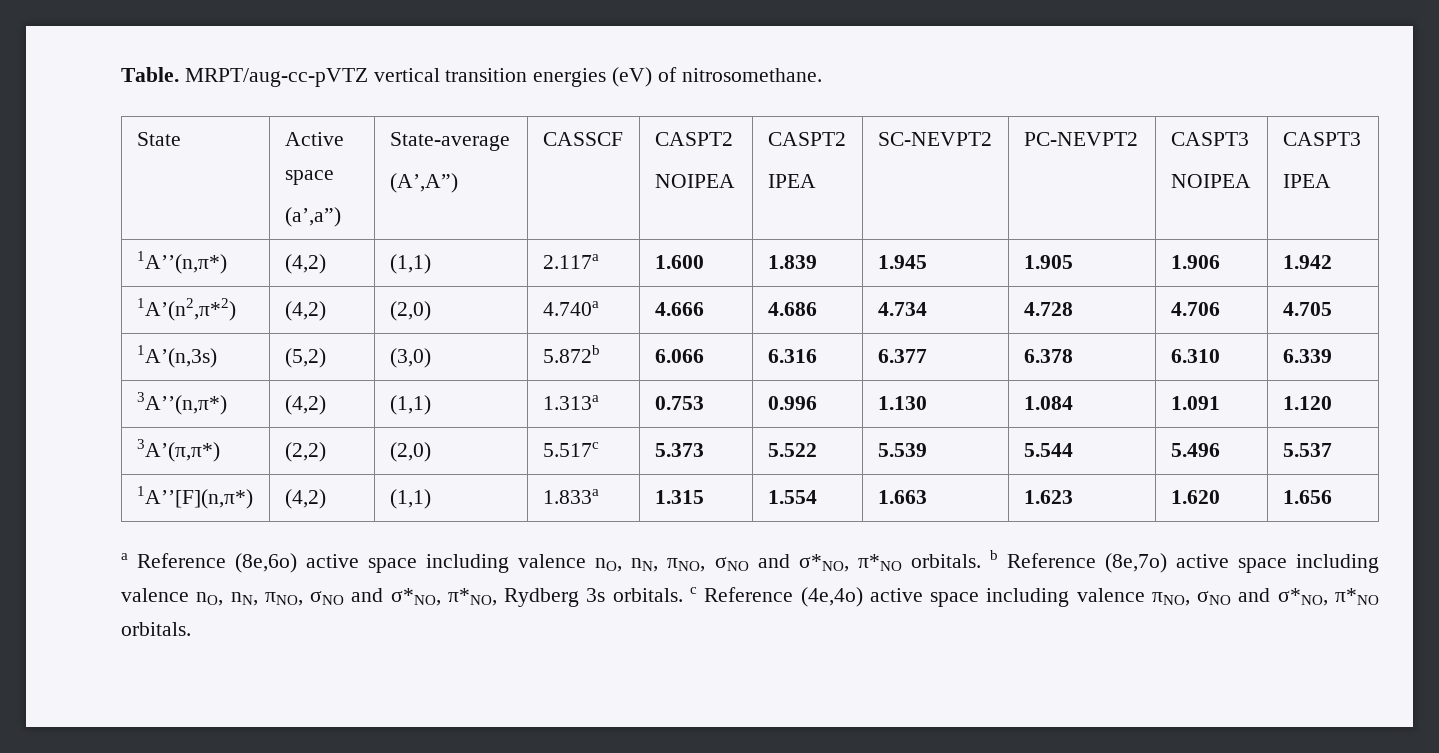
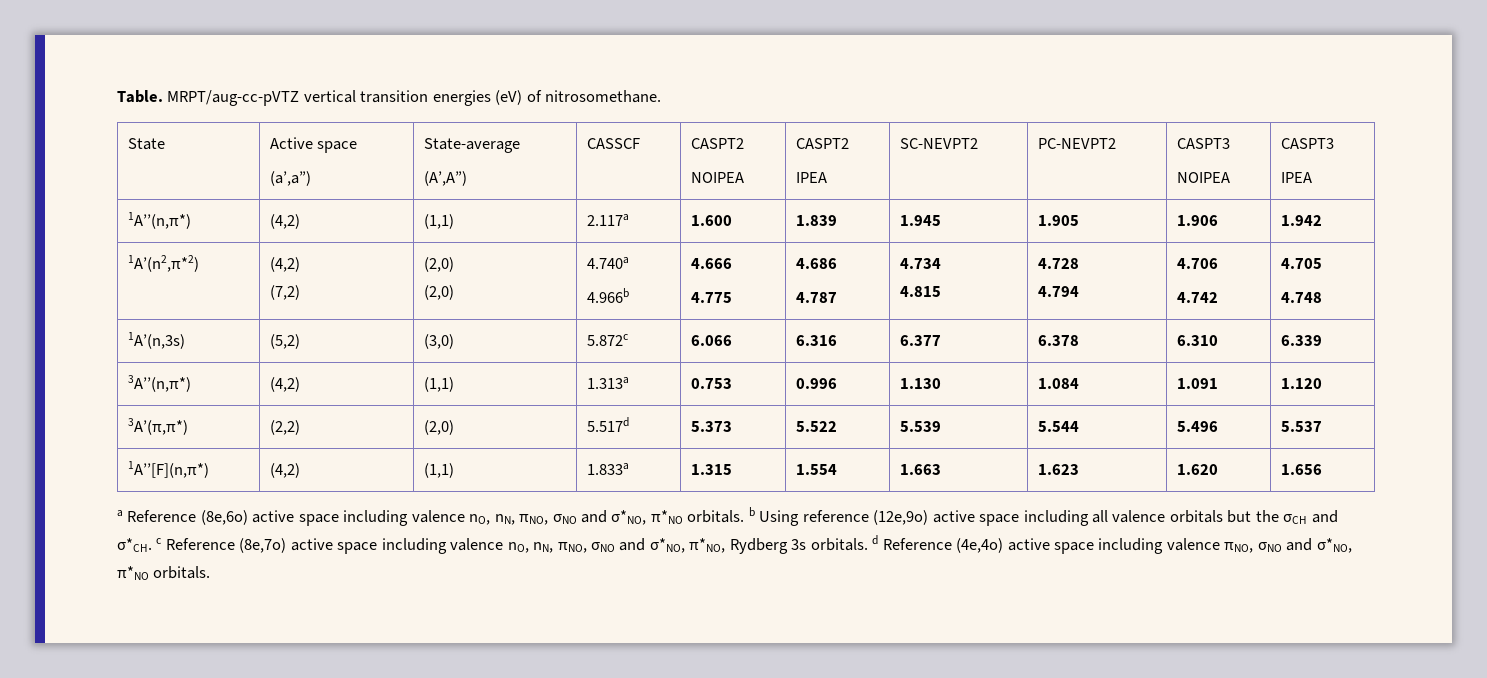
[389,301,431,321] | (2,0) -> [269,285,300,300] [423,257,454,272] [423,285,454,300] // (7,2) | (2,0) // (2,0)
(599, 308) none -> [586,288,629,303] // 4.966b
(704, 309) none -> [690,292,732,303] // 4.775
(817, 309) none -> [795,292,837,303] // 4.787
(927, 309) none -> [899,286,941,297] // 4.815
(1073, 309) none -> [1037,286,1079,297] // 4.794
(1220, 309) none -> [1176,292,1218,303] // 4.742
(1332, 309) none -> [1280,292,1322,303] // 4.748
[542,345,600,363] 5.872b -> [586,334,628,346] 5.872c
[542,442,599,457] 5.517c -> [586,417,629,432] 5.517d
(998, 555) none -> [759,510,1338,526] [117,538,162,552] Using reference (12e,9o) active space including all valence orbitals but the σCH and σ*CH. c
[689,587,697,594] c -> [872,535,879,545] d

